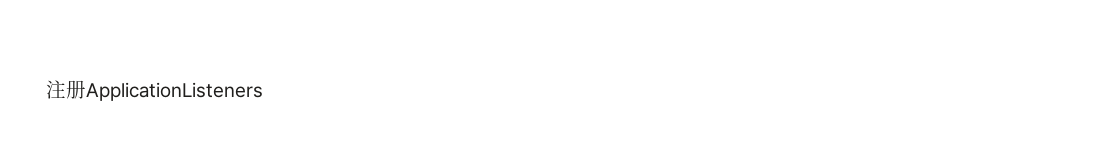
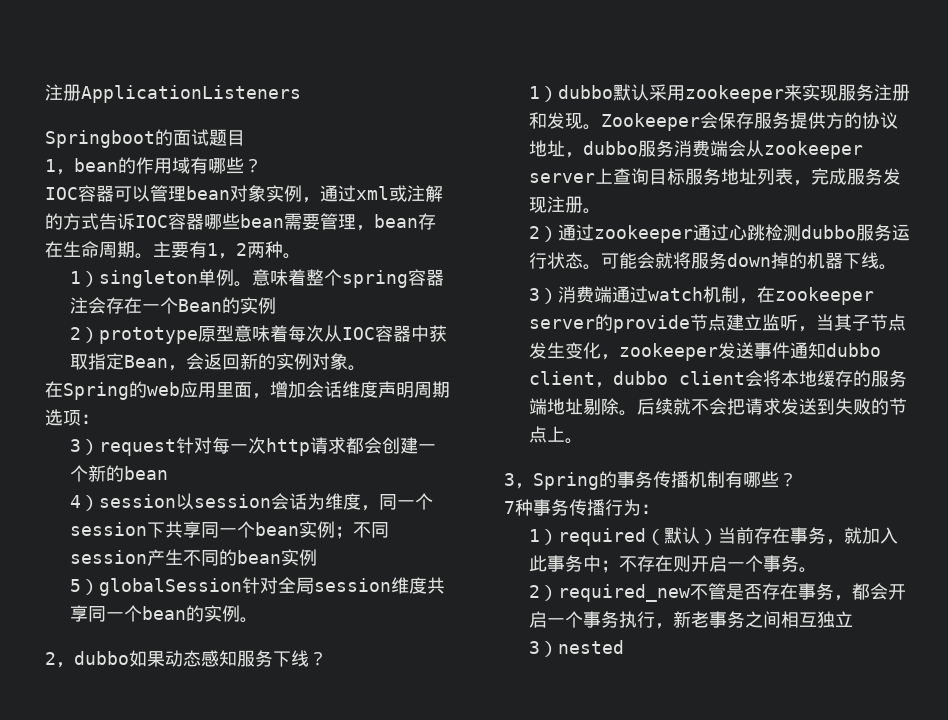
(263, 91) none -> [45,129,245,148] [45,157,262,175] [45,185,443,203] [45,213,436,231] [45,241,301,259] [69,269,444,288] [69,297,276,314] [69,325,447,344] [69,353,366,371] [45,381,450,400] [45,409,99,426] [69,437,436,456] [69,465,168,482] [69,493,433,511] [69,521,389,539] [69,549,317,566] [69,577,445,596] [69,605,258,623] [45,650,327,668] [528,84,910,103] [528,112,898,131] [528,140,863,159] [528,168,901,186] [528,196,601,214] [528,224,910,243] [528,252,897,270] [528,286,874,305] [528,314,906,333] [528,342,881,361] [528,370,907,388] [528,398,907,416] [528,426,583,444] [504,471,797,490] [504,499,659,516] [528,527,898,546] [528,555,817,573] [528,583,906,602] [528,611,853,629] [528,640,624,657] // Springboot的面试题目 // 1，bean的作用域有哪些？ // IOC容器可以管理bean对象实例，通过xml或注解的方式告诉IOC容器哪些bean需要管理，bean存在生命周期。主要有1，2两种。 // 1）singleton单例。意味着整个spring容器注会存在一个Bean的实例 // 2）prototype原型意味着每次从IOC容器中获取指定Bean，会返回新的实例对象。 // 在Spring的web应用里面，增加会话维度声明周期选项： // 3）request针对每一次http请求都会创建一个新的bean // 4）session以session会话为维度，同一个session下共享同一个bean实例；不同session产生不同的bean实例 // 5）globalSession针对全局session维度共享同一个bean的实例。 // 2，dubbo如果动态感知服务下线？ // 1）dubbo默认采用zookeeper来实现服务注册和发现。Zookeeper会保存服务提供方的协议地址，dubbo服务消费端会从zookeeper server上查询目标服务地址列表，完成服务发现注册。 // 2）通过zookeeper通过心跳检测dubbo服务运行状态。可能会就将服务down掉的机器下线。 // 3）消费端通过watch机制，在zookeeper server的provide节点建立监听，当其子节点发生变化，zookeeper发送事件通知dubbo client，dubbo client会将本地缓存的服务端地址剔除。后续就不会把请求发送到失败的节点上。 // 3，Spring的事务传播机制有哪些？ // 7种事务传播行为： // 1）required（默认）当前存在事务，就加入此事务中；不存在则开启一个事务。 // 2）required_new不管是否存在事务，都会开启一个事务执行，新老事务之间相互独立 // 3）nested

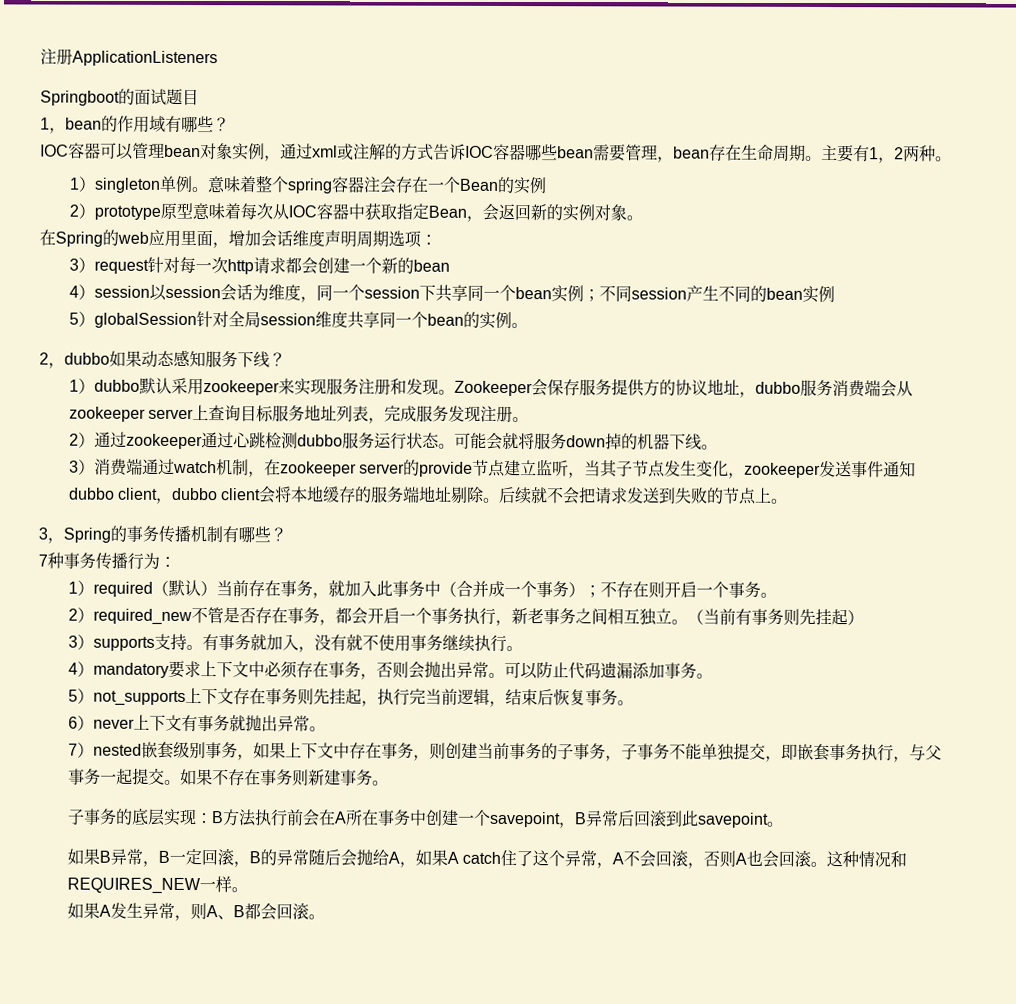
(601, 563) none -> [439,580,585,598] （合并成一个事务）
[528,640,624,657] // 3）nested -> [670,608,864,626] [67,633,523,653] [67,660,713,680] [67,687,634,707] [67,714,326,732] [67,741,942,763] [67,767,389,787] [66,807,783,829] [66,848,907,869] [66,876,248,895] [66,902,325,922] 。（当前有事务则先挂起） // 3）supports支持。有事务就加入，没有就不使用事务继续执行。 // 4）mandatory要求上下文中必须存在事务，否则会抛出异常。可以防止代码遗漏添加事务。 // 5）not_supports上下文存在事务则先挂起，执行完当前逻辑，结束后恢复事务。 // 6）never上下文有事务就抛出异常。 // 7）nested嵌套级别事务，如果上下文中存在事务，则创建当前事务的子事务，子事务不能单独提交，即嵌套事务执行，与父事务一起提交。如果不存在事务则新建事务。 // 子事务的底层实现：B方法执行前会在A所在事务中创建一个savepoint，B异常后回滚到此savepoint。 // 如果B异常，B一定回滚，B的异常随后会抛给A，如果A catch住了这个异常，A不会回滚，否则A也会回滚。这种情况和REQUIRES_NEW一样。 // 如果A发生异常，则A、B都会回滚。

